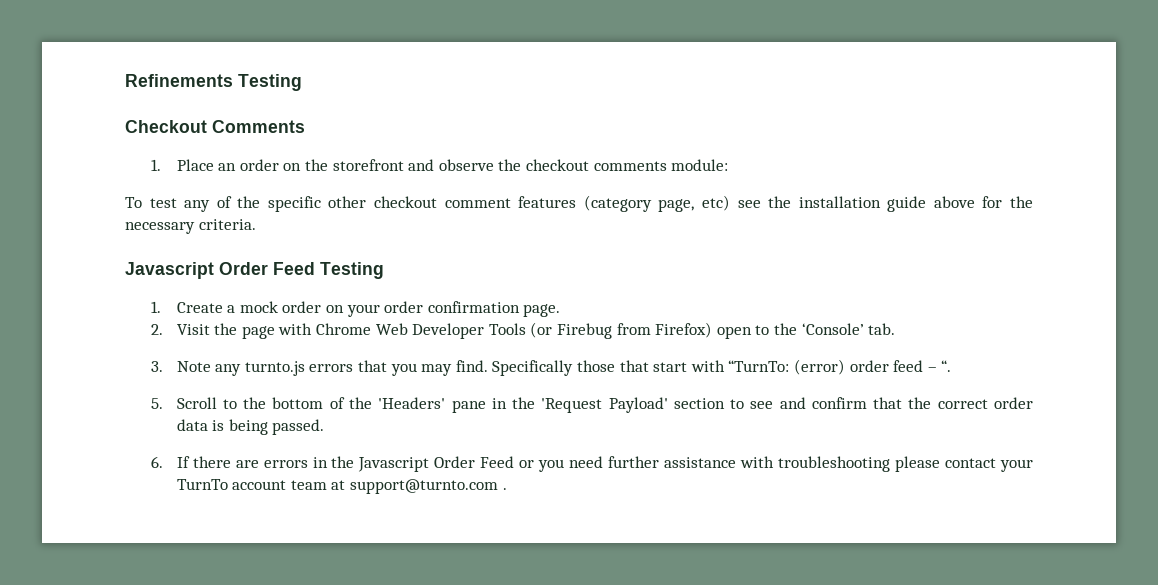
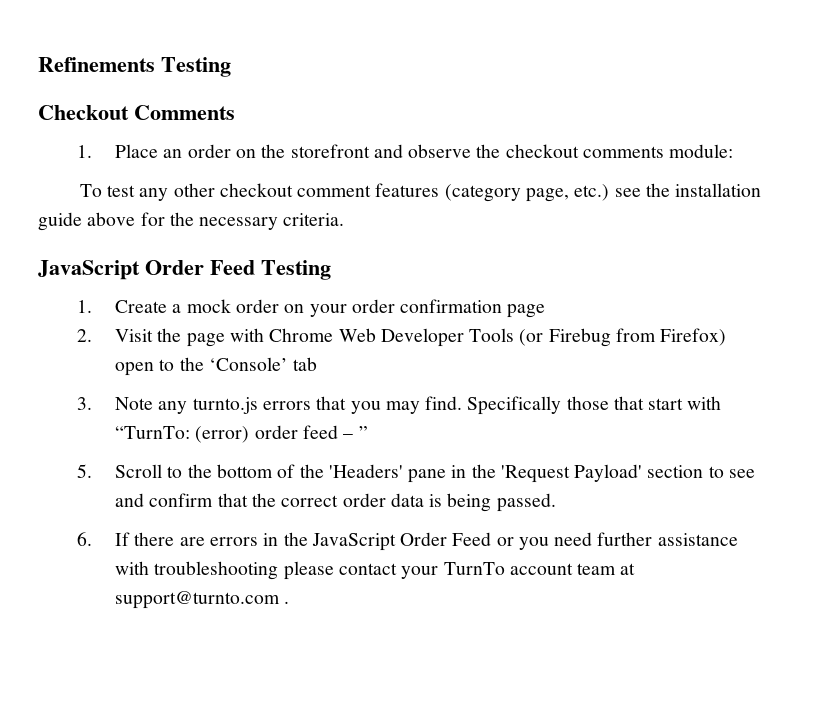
[216,196,321,212] of the specific -> (169, 194) none
[701,195,730,211] etc) -> [574,184,610,201] etc.)
[125,262,214,279] Javascript -> [38,260,140,280] JavaScript
[523,304,561,317] page. -> [507,304,546,318] page
[868,323,896,335] tab. -> [293,357,318,371] tab
[941,360,952,372] “. -> [358,426,368,439] ”
[358,457,430,472] Javascript -> [311,533,396,551] JavaScript

